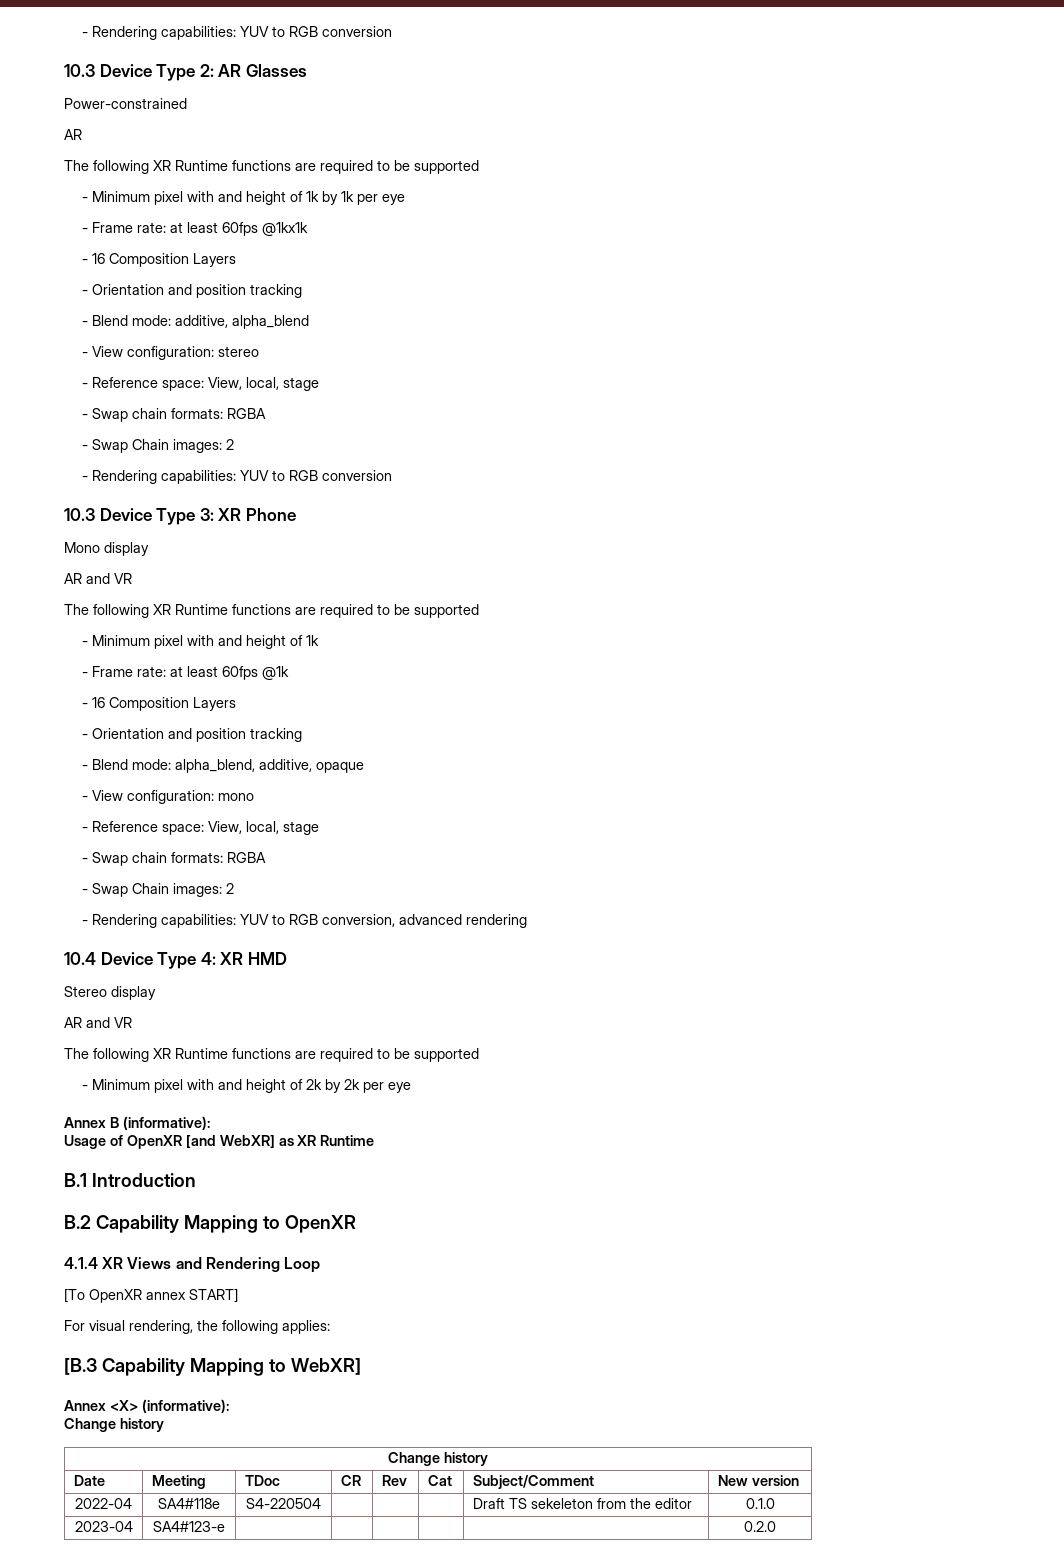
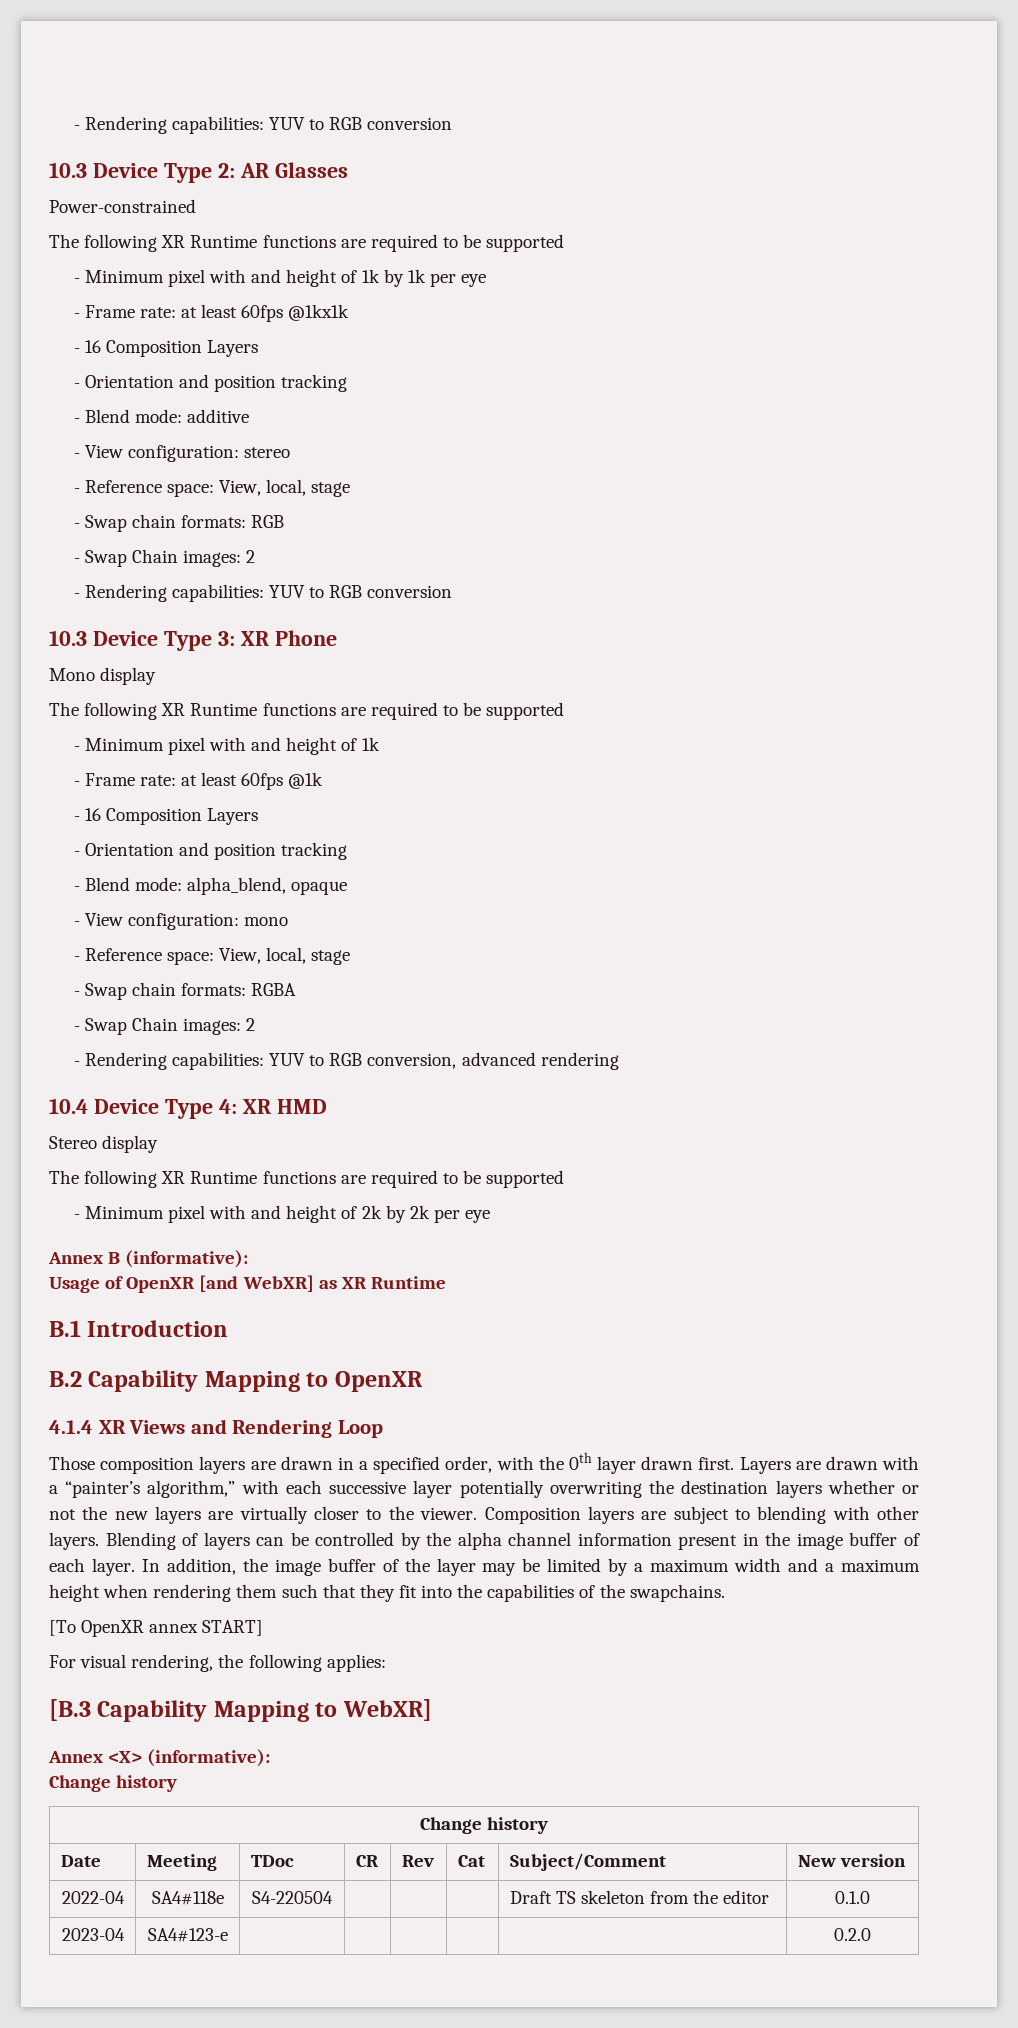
[64,129,82,140] // AR -> (196, 206) none
[174,315,309,329] additive, alpha_blend -> [187,409,250,423] additive
[226,408,266,419] RGBA -> [251,515,285,528] RGB
[64,573,132,584] // AR and VR -> (157, 676) none
[258,759,312,772] additive, -> (287, 886) none
[64,1017,132,1028] // AR and VR -> (159, 1144) none
(320, 1265) none -> [49,1452,919,1474] [49,1480,920,1498] [49,1506,920,1524] [49,1532,920,1550] [49,1558,920,1576] [49,1584,725,1602] // Those composition layers are drawn in a specified order, with the 0th layer drawn first. Layers are drawn with a “painter’s algorithm,” with each successive layer potentially overwriting the destination layers whether or not the new layers are virtually closer to the viewer. Composition layers are subject to blending with other layers. Blending of layers can be controlled by the alpha channel information present in the image buffer of each layer. In addition, the image buffer of the layer may be limited by a maximum width and a maximum height when rendering them such that they fit into the capabilities of the swapchains.
[530,1498,593,1509] sekeleton -> [580,1890,645,1904] skeleton

